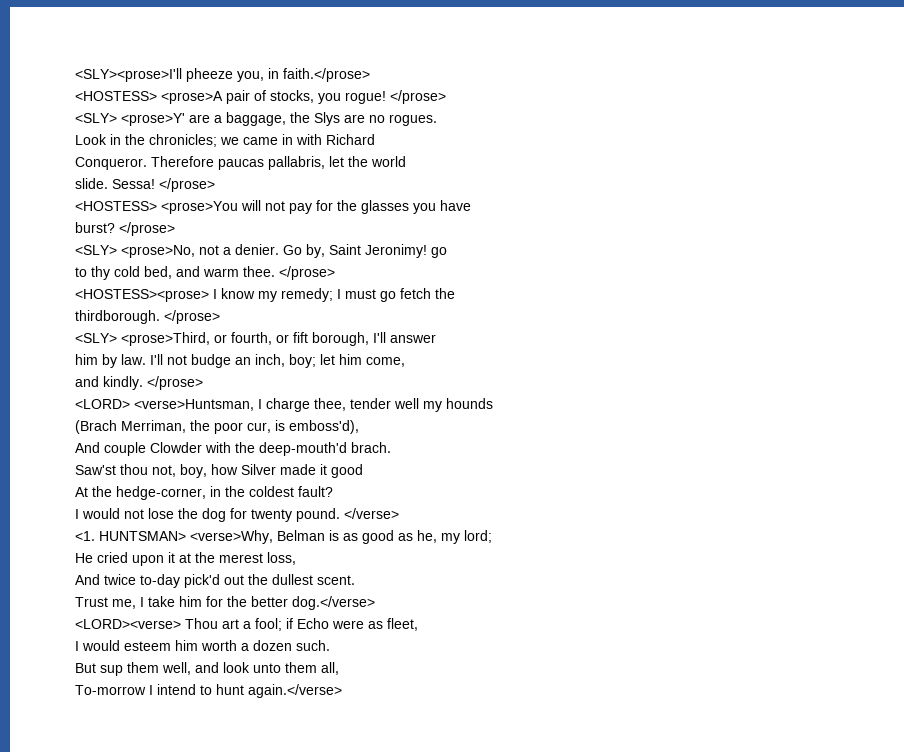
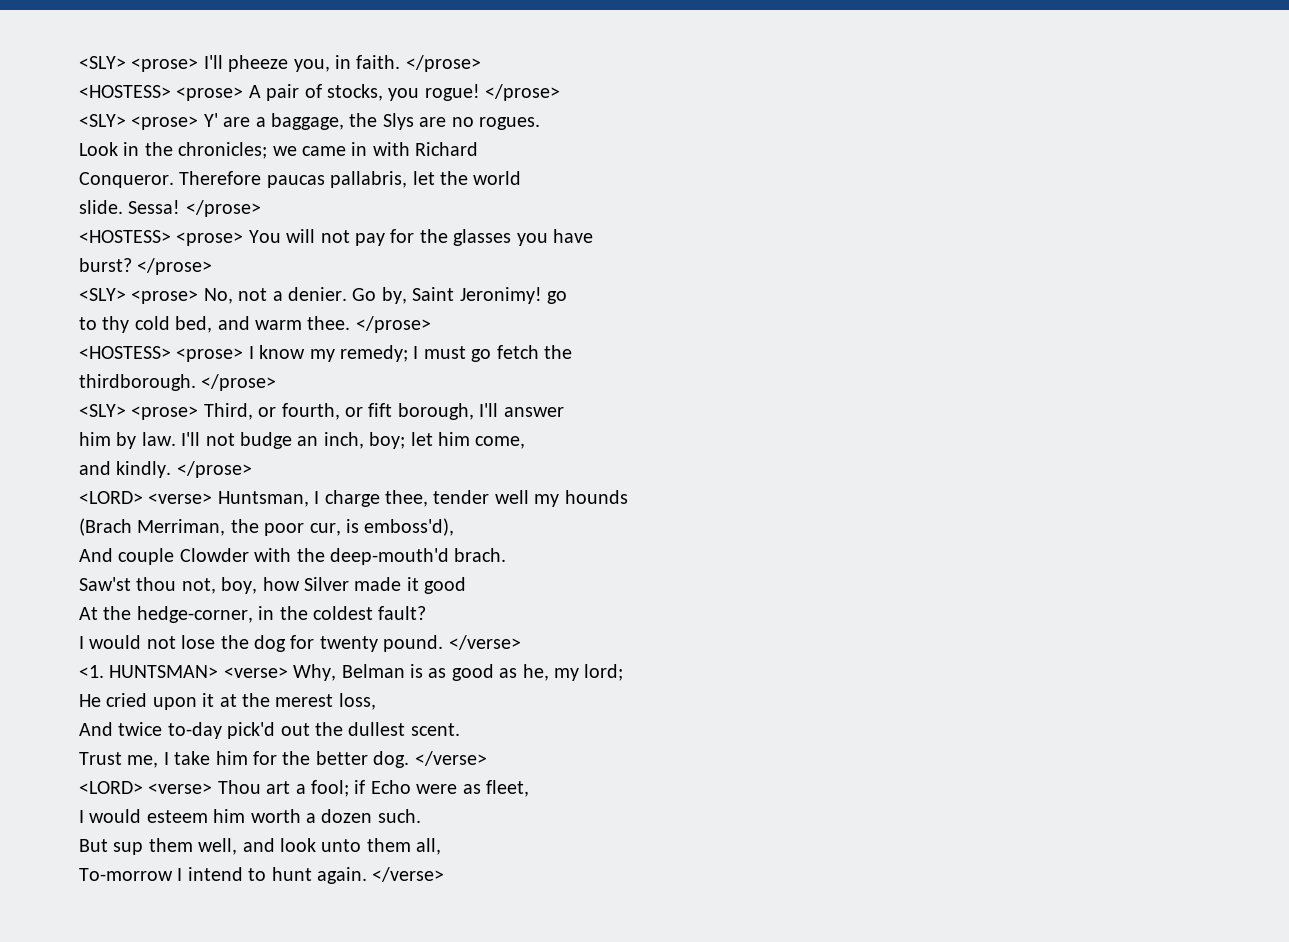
[75,68,182,82] <SLY><prose>I'll -> [79,55,223,72] <SLY> <prose> I'll
[283,68,370,82] [75,91,223,104] faith.</prose> // <HOSTESS> <prose>A -> [356,55,481,72] [79,85,261,101] faith. </prose> // <HOSTESS> <prose> A
[121,113,185,126] <prose>Y' -> [131,113,218,130] <prose> Y'
[161,201,238,214] <prose>You -> [176,230,281,246] <prose> You
[121,245,195,258] <prose>No, -> [131,288,233,304] <prose> No,
[75,289,209,302] <HOSTESS><prose> -> [79,346,244,362] <HOSTESS> <prose>
[121,332,210,346] <prose>Third, -> [131,403,253,420] <prose> Third,
[134,399,254,411] <verse>Huntsman, -> [148,491,309,507] <verse> Huntsman,
[190,530,273,544] <verse>Why, -> [223,664,337,681] <verse> Why,
[292,596,375,610] [75,619,181,629] dog.</verse> // <LORD><verse> -> [373,751,487,768] [79,781,213,794] dog. </verse> // <LORD> <verse>
[248,684,342,698] again.</verse> -> [317,867,445,884] again. </verse>

